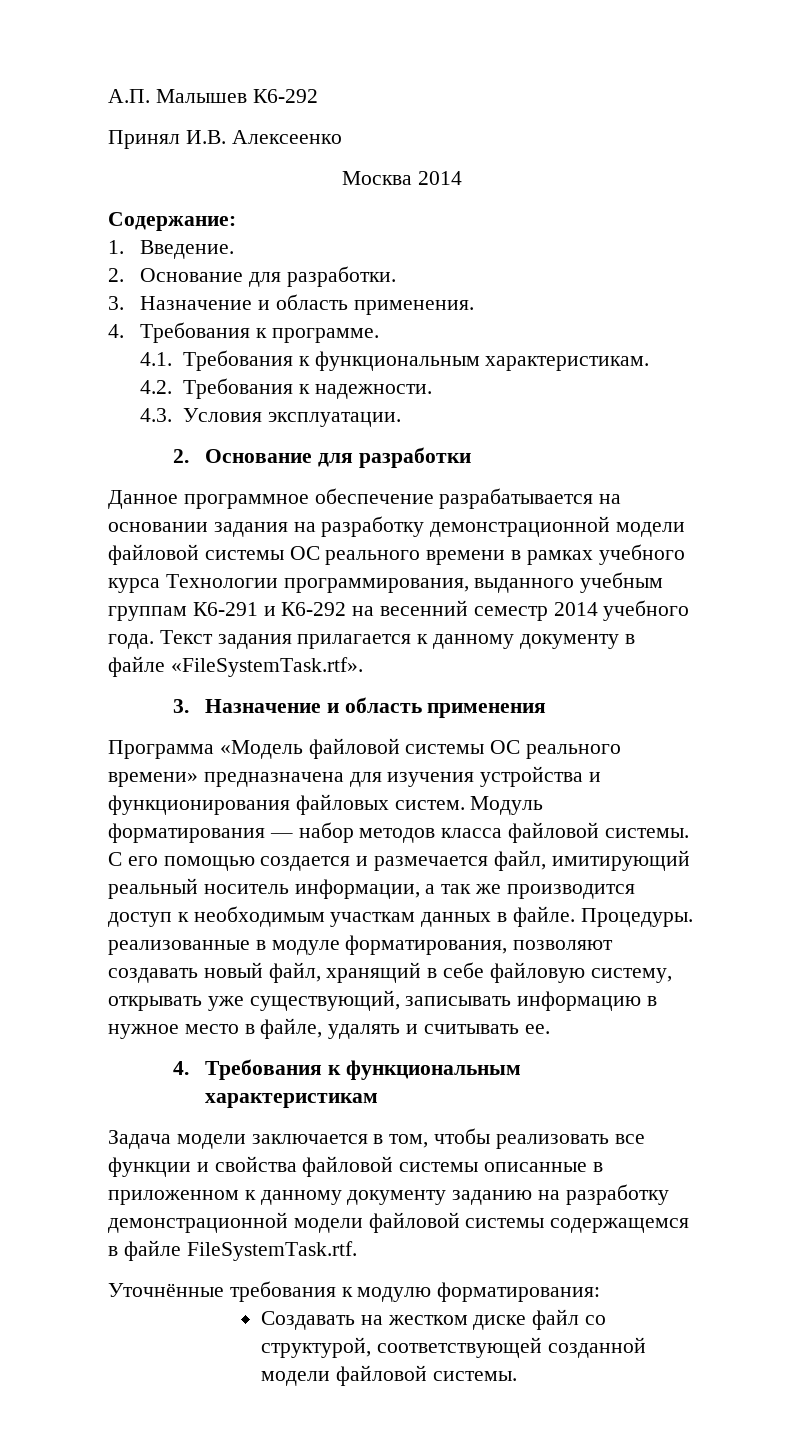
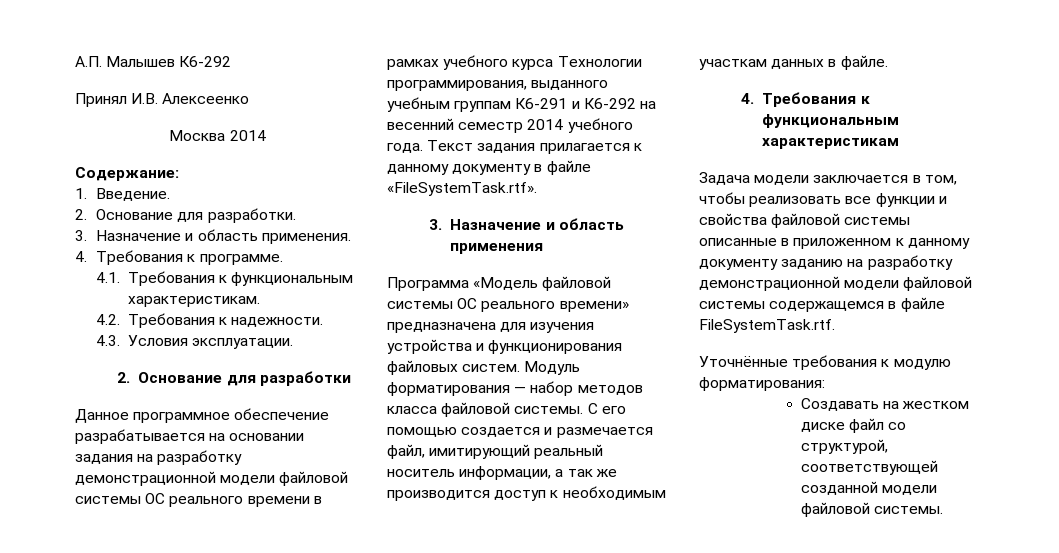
[580,908,693,927] [108,935,614,955] [108,962,672,983] [108,990,658,1011] [108,1018,550,1039] Процедуры. реализованные в модуле форматирования, позволяют создавать новый файл, хранящий в себе файловую систему, открывать уже существующий, записывать информацию в нужное место в файле, удалять и считывать ее. -> (888, 62) none

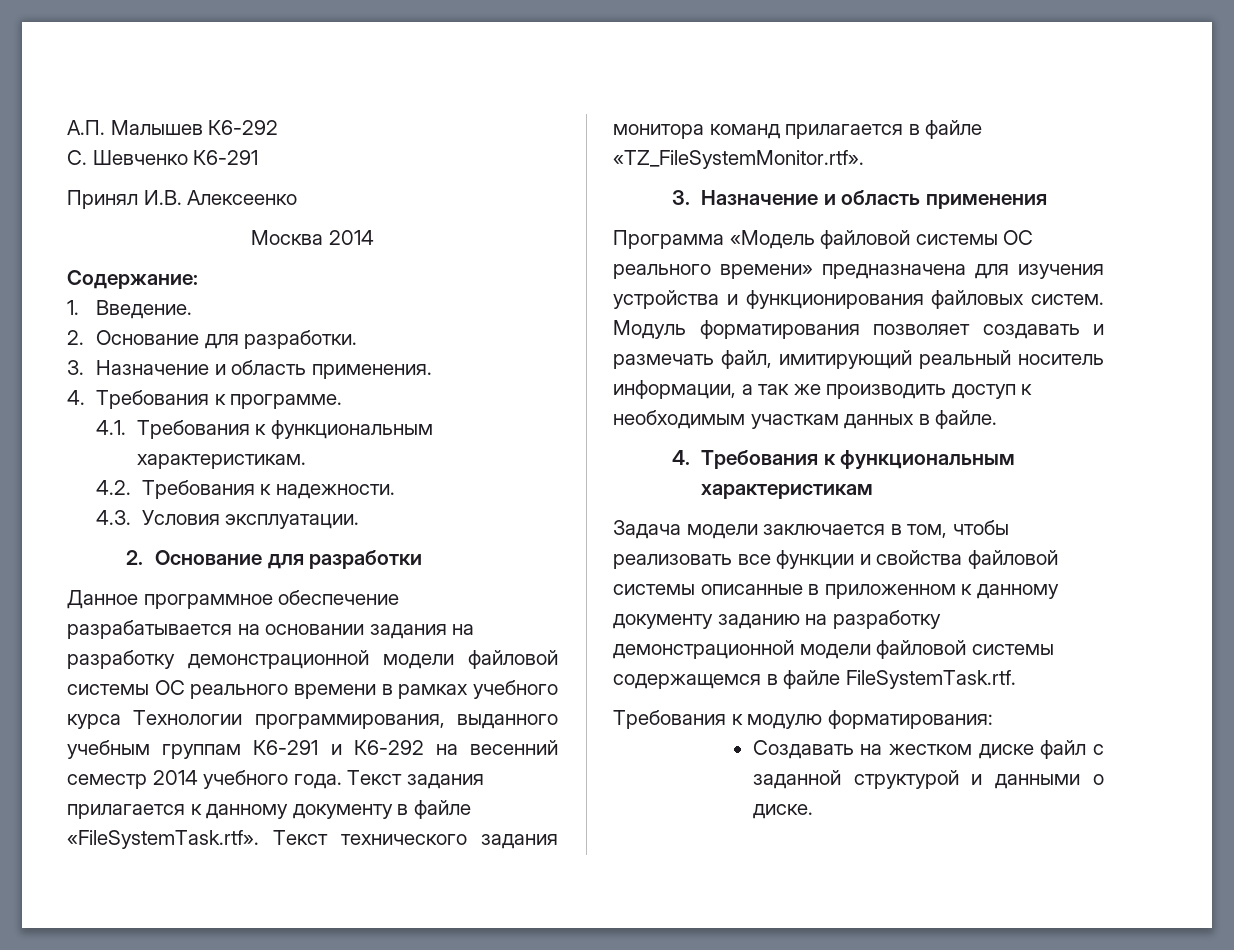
(232, 61) none -> [67,150,259,165] // С. Шевченко К6-291
(537, 189) none -> [273,830,558,849] [613,120,983,139] [613,150,864,169] Текст технического задания монитора команд прилагается в файле «TZ_FileSystemMonitor.rtf».
[514,381,643,396] [387,402,626,417] [387,427,653,438] — набор методов класса файловой системы. С его помощью создается и размечается -> [873,324,1104,339] [613,354,714,369] позволяет создавать и размечать
[387,490,490,501] производится -> [826,384,947,399] производить
[699,355,878,370] Уточнённые требования -> [613,710,726,729] Требования
[887,422,906,430] [800,439,888,454] [800,460,938,475] [800,481,937,495] [800,502,943,517] со структурой, соответствующей созданной модели файловой системы. -> [1093,744,1104,755] [752,770,1104,789] [752,804,813,819] с заданной структурой и данными о диске.

